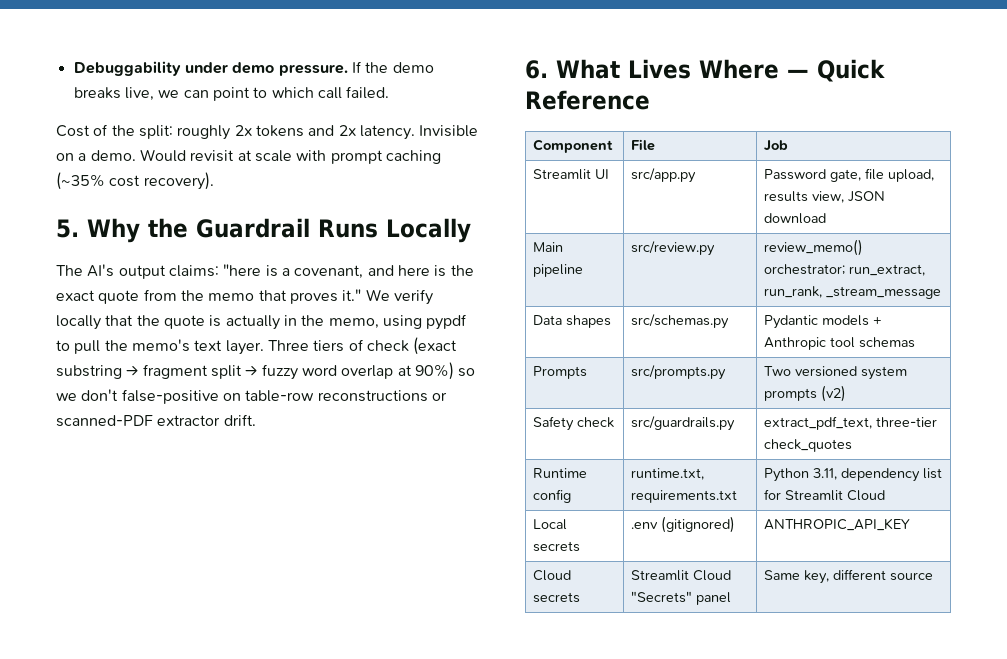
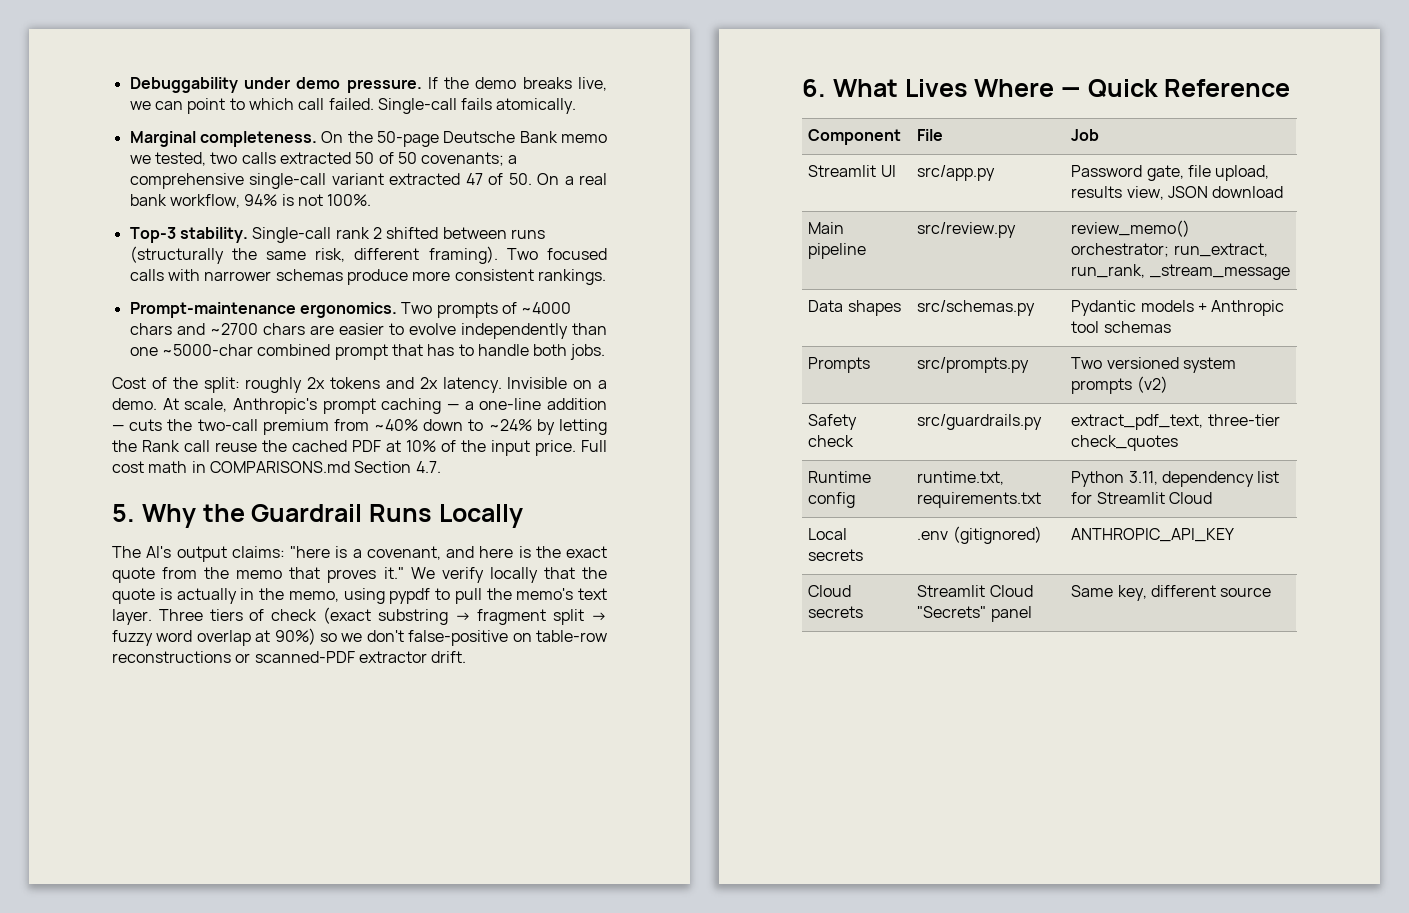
(390, 92) none -> [377,98,577,114] [129,131,607,147] [129,152,518,166] [129,173,607,189] [129,194,372,208] [129,227,545,243] [129,246,607,264] [129,269,606,285] [129,302,572,318] [129,323,607,339] [129,344,606,360] Single-call fails atomically. // Marginal completeness. On the 50-page Deutsche Bank memo we tested, two calls extracted 50 of 50 covenants; a comprehensive single-call variant extracted 47 of 50. On a real bank workflow, 94% is not 100%. // Top-3 stability. Single-call rank 2 shifted between runs (structurally the same risk, different framing). Two focused calls with narrower schemas produce more consistent rankings. // Prompt-maintenance ergonomics. Two prompts of ~4000 chars and ~2700 chars are easier to evolve independently than one ~5000-char combined prompt that has to handle both jobs.
[139,149,441,164] [56,172,214,190] Would revisit at scale with prompt caching (~35% cost recovery). -> [162,398,607,414] [112,419,607,435] [112,440,607,456] [112,461,441,473] At scale, Anthropic's prompt caching — a one-line addition — cuts the two-call premium from ~40% down to ~24% by letting the Rank call reuse the cached PDF at 10% of the input price. Full cost math in COMPARISONS.md Section 4.7.

